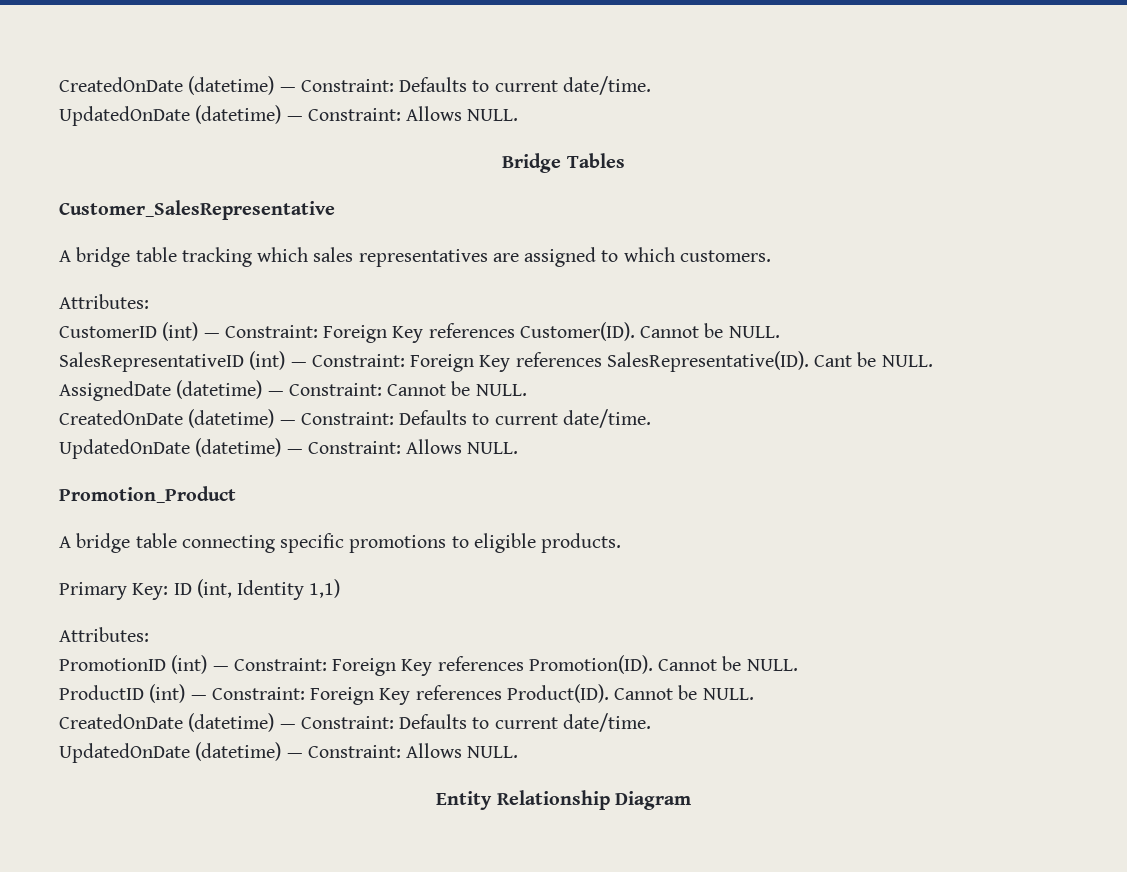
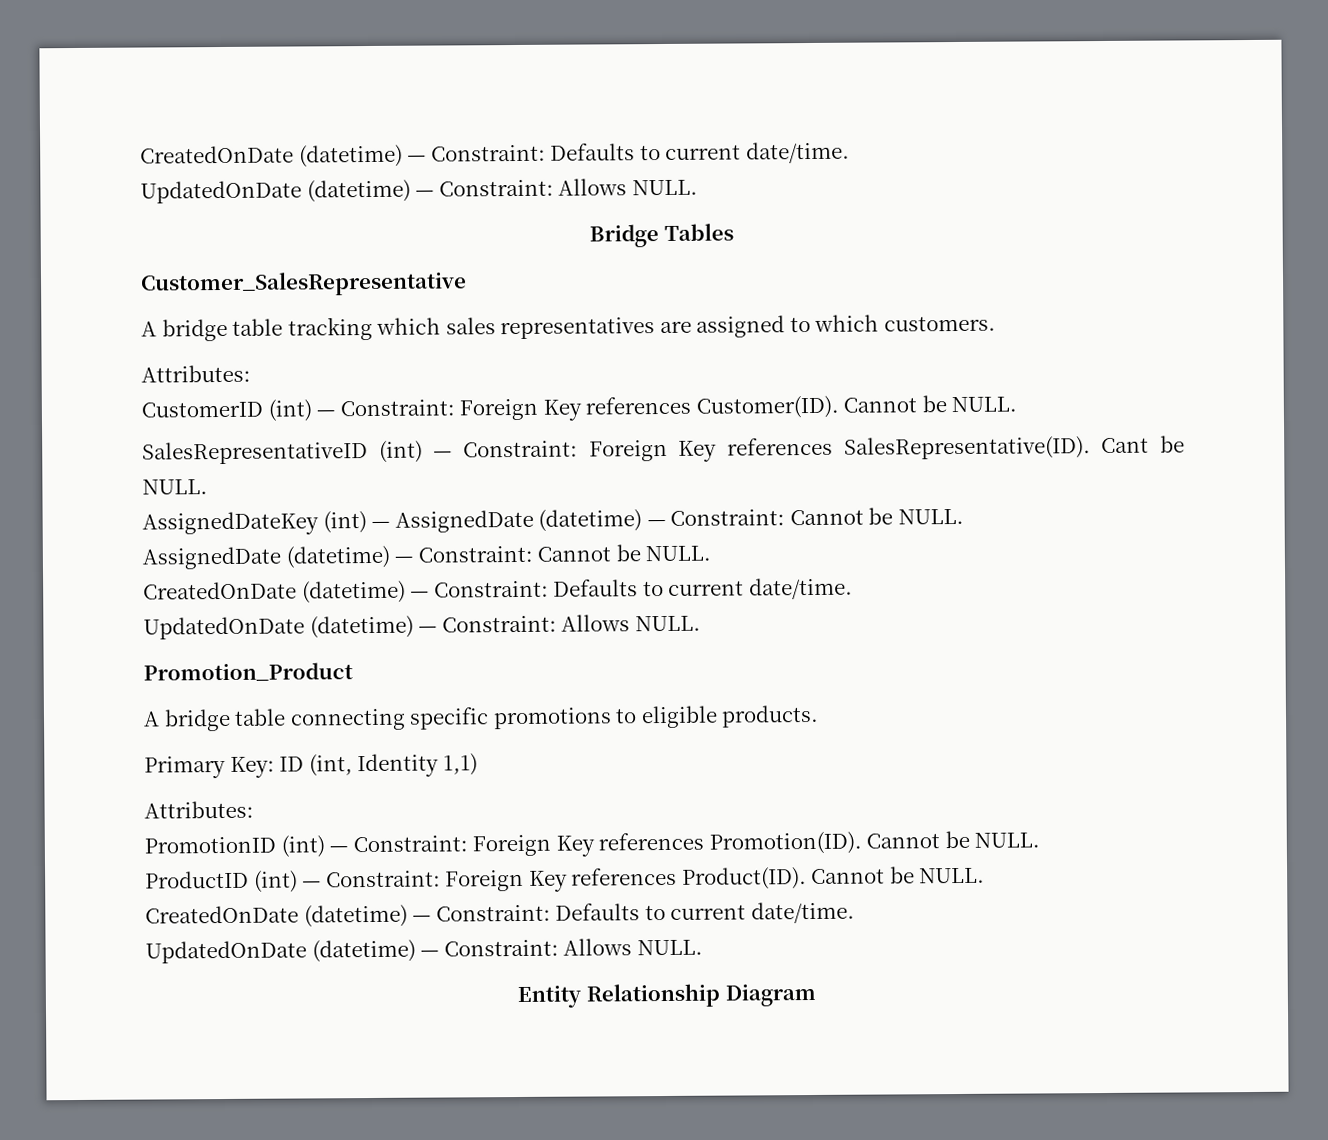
(933, 361) none -> [142,507,964,536] // AssignedDateKey (int) — AssignedDate (datetime) — Constraint: Cannot be NULL.

